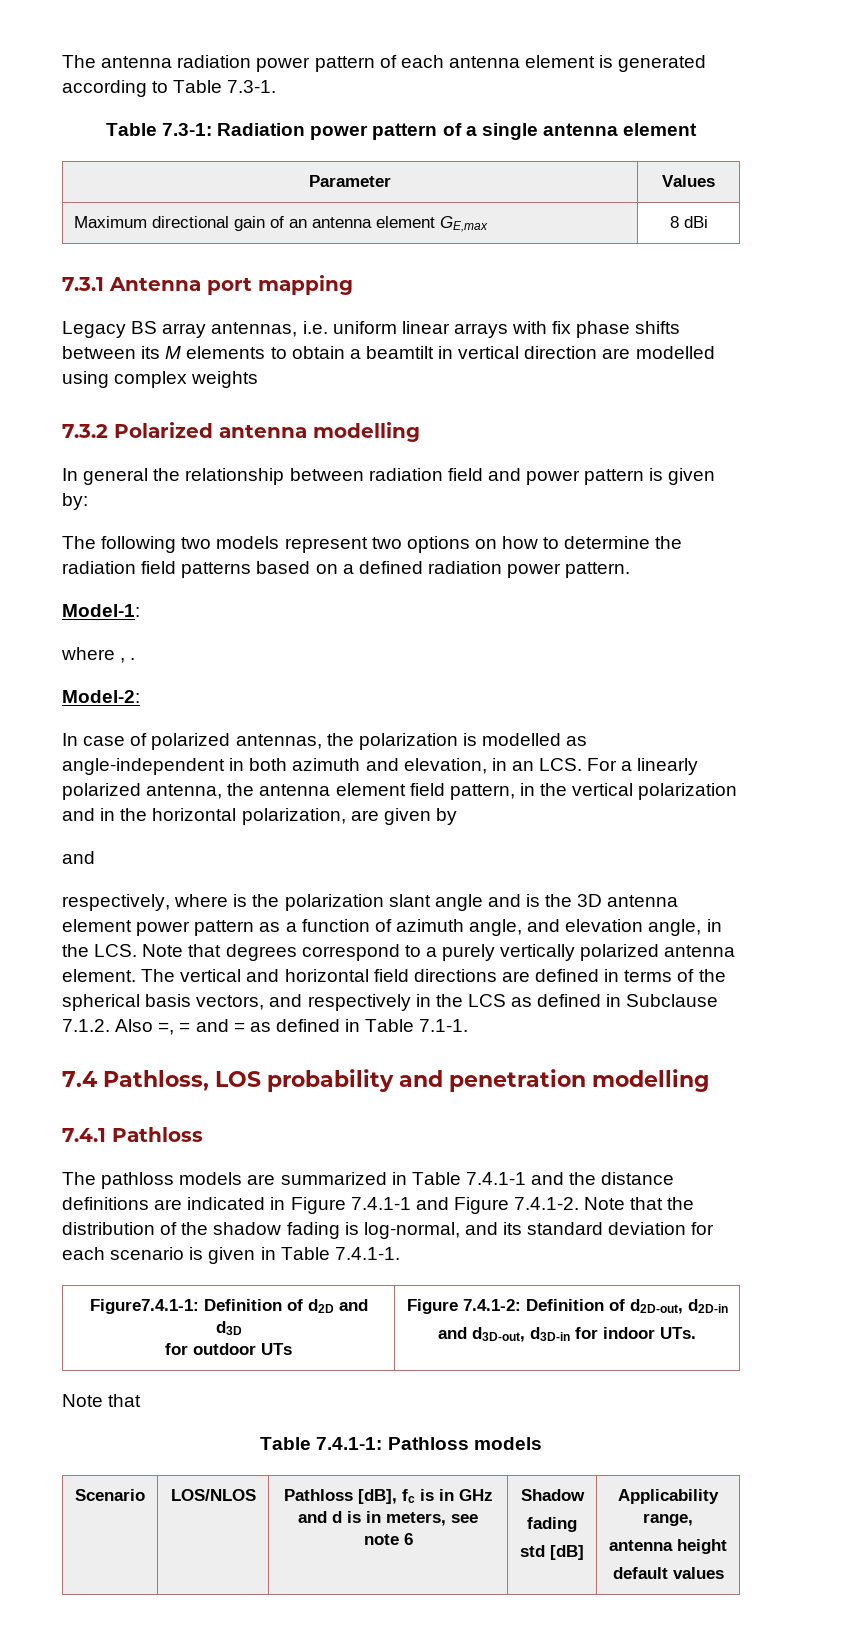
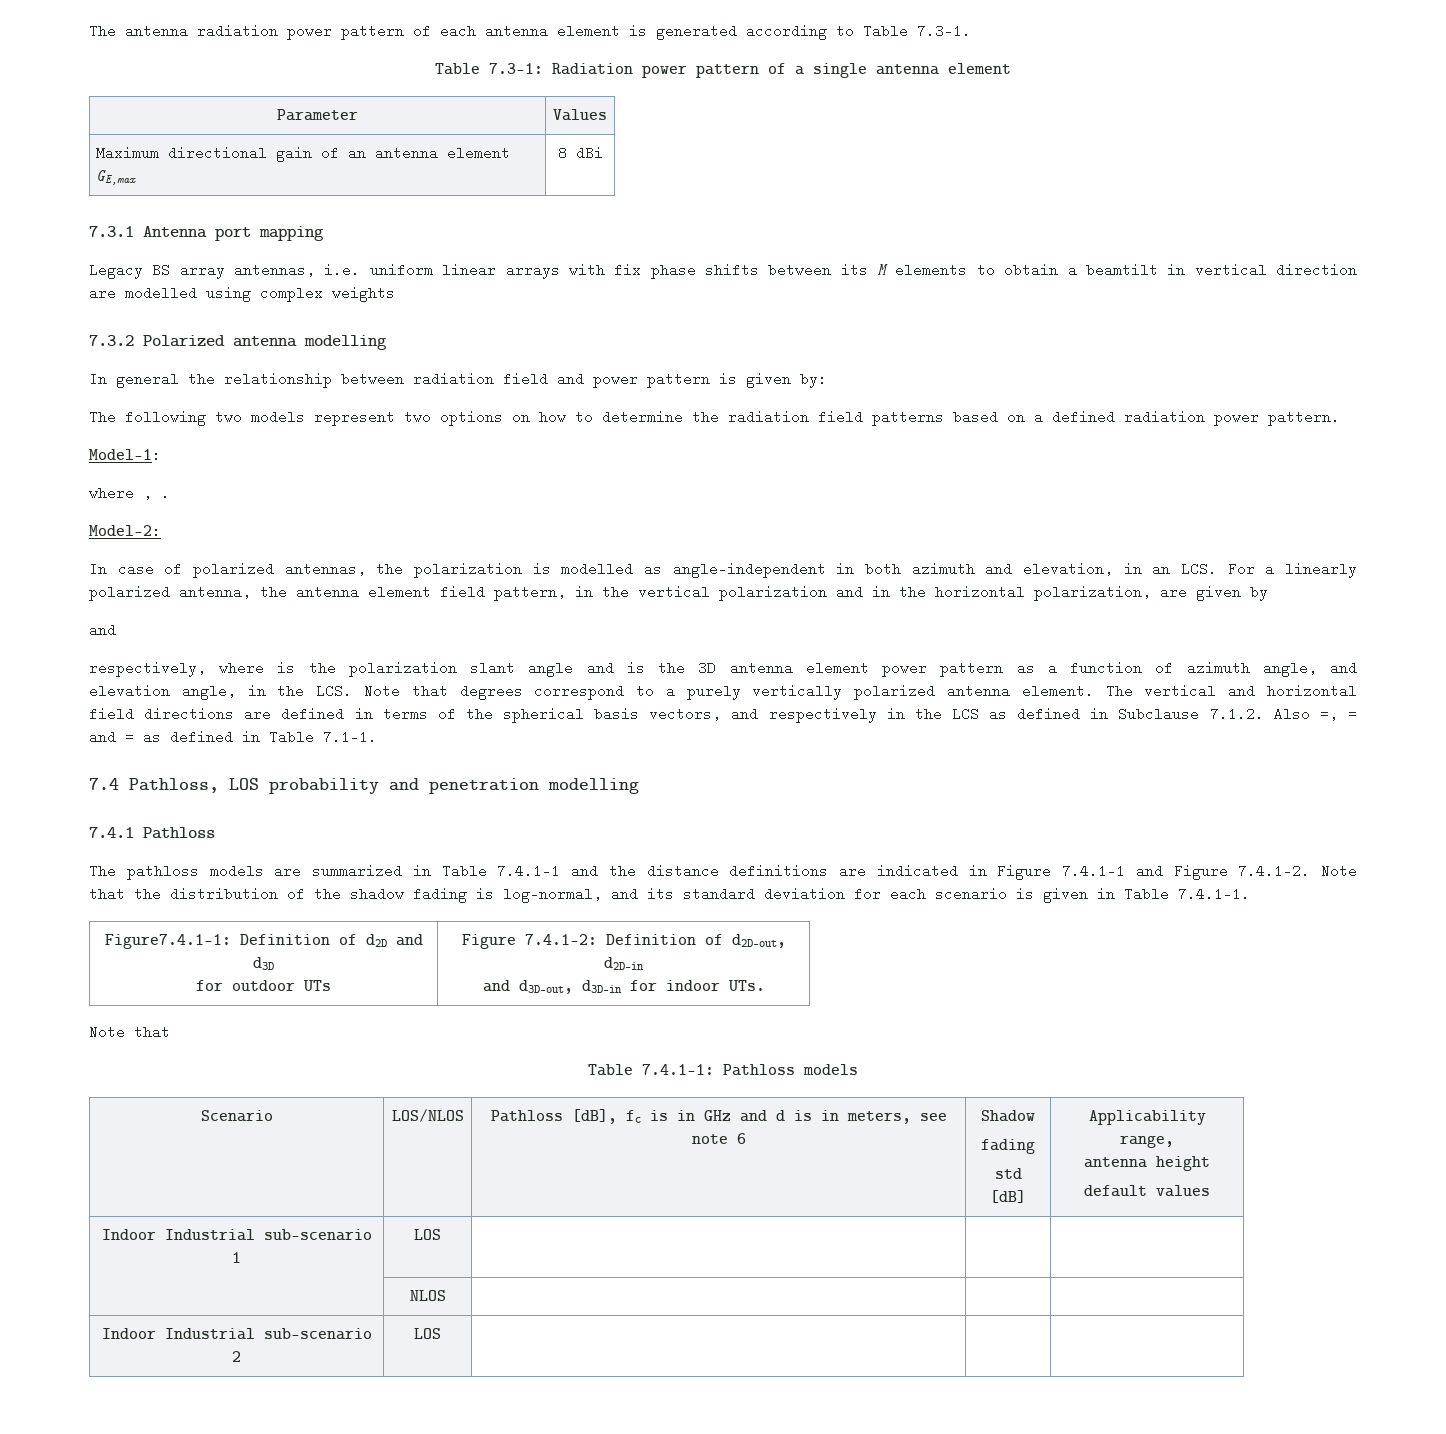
(724, 1573) none -> [101,1229,372,1241] [232,1252,241,1263] [414,1229,441,1240] [409,1290,446,1301] [101,1328,372,1340] [232,1351,241,1362] [414,1328,441,1339] // Indoor Industrial sub-scenario 1 | LOS | | | // | NLOS | | | // Indoor Industrial sub-scenario 2 | LOS | | |

